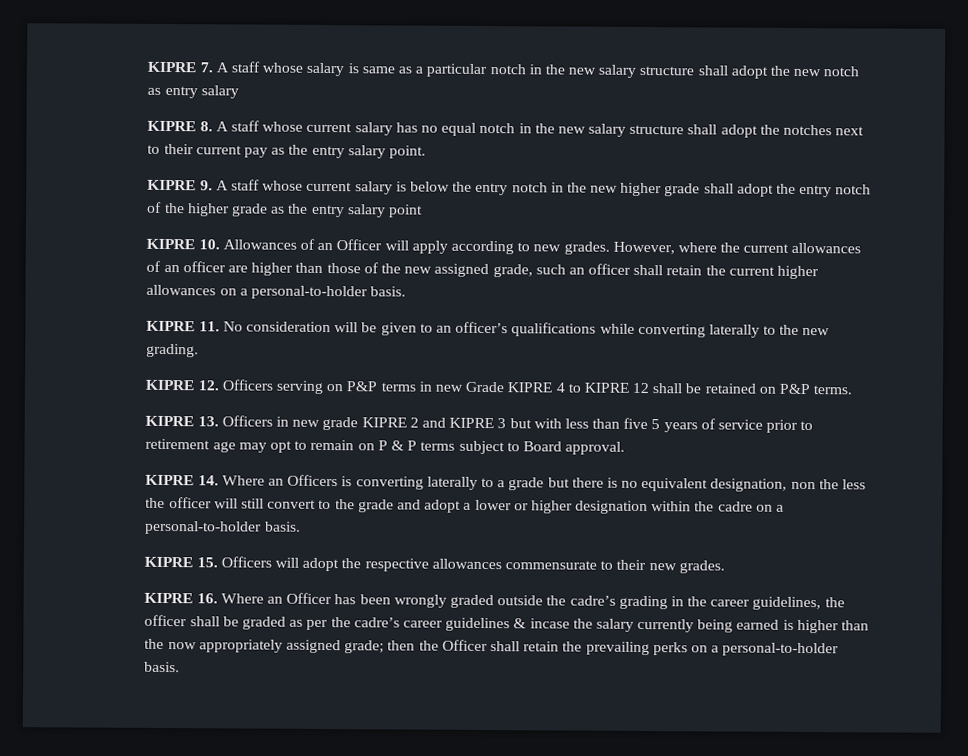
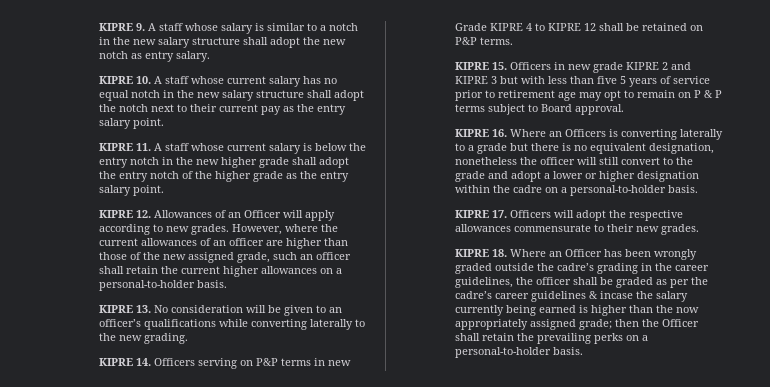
[147,61,213,73] KIPRE 7. -> [99,23,146,31] KIPRE 9.
[361,63,488,78] same as a particular -> [267,23,327,31] similar to a
[200,85,239,99] [147,120,213,132] salary // KIPRE 8. -> [176,51,211,62] [99,76,152,84] salary. // KIPRE 10.
[782,124,832,136] notches -> [119,104,149,112] notch
[199,180,213,191] 9. -> [136,143,152,151] 11.
[388,204,423,218] [146,238,220,250] point // KIPRE 10. -> [133,185,165,196] [99,210,152,218] point. // KIPRE 12.
[198,321,220,332] 11. -> [136,305,152,313] 13.
[197,380,219,391] 12. -> [136,358,152,366] 14.
[197,416,219,427] 13. -> [492,62,508,70] 15.
[197,475,219,486] 14. -> [492,129,508,137] 16.
[790,479,866,490] non the less -> [455,157,518,165] nonetheless
[196,557,218,568] 15. -> [492,210,508,218] 17.
[196,593,218,604] 16. -> [492,249,508,257] 18.

